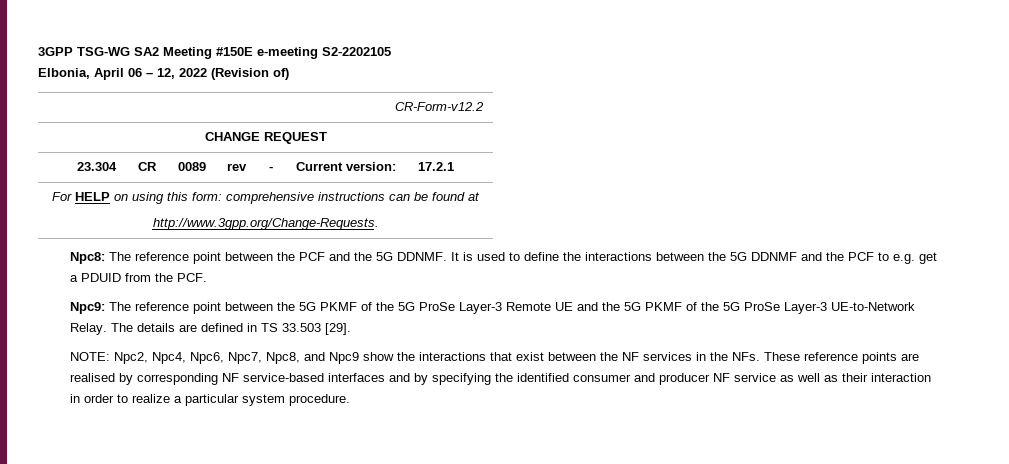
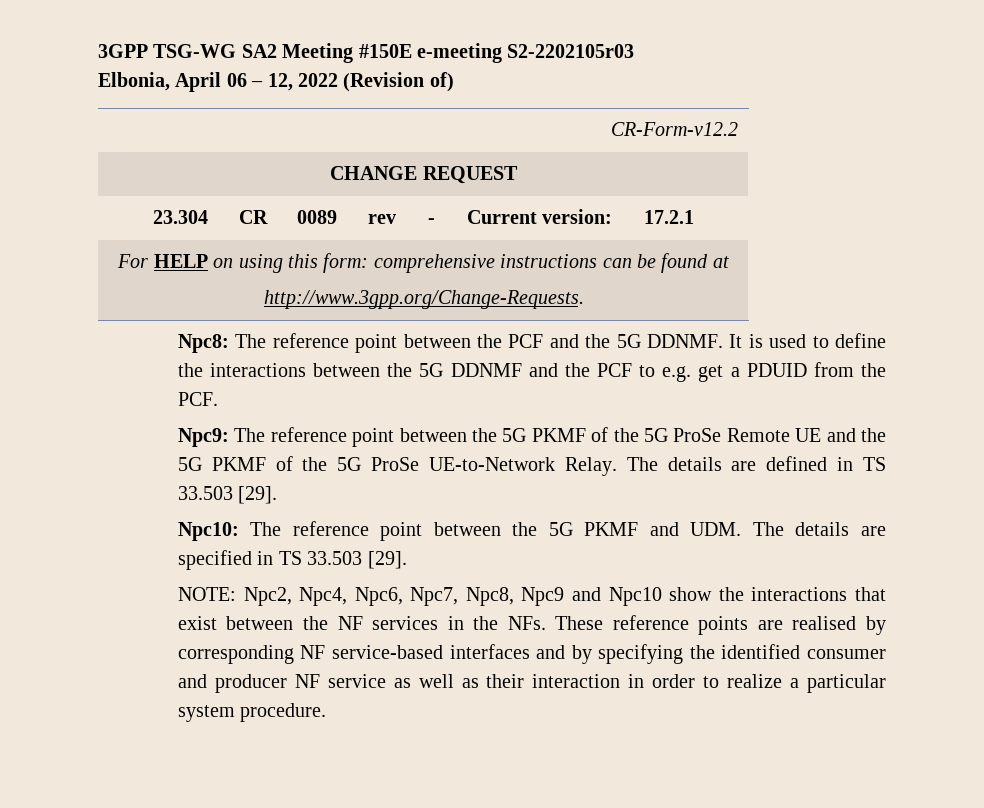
[322,47,391,56] S2-2202105 -> [507,44,635,58] S2-2202105r03
[458,302,502,314] Layer-3 -> (722, 435) none
[783,302,827,314] Layer-3 -> (420, 464) none
(351, 329) none -> [177,521,886,541] [177,550,407,570] // Npc10: The reference point between the 5G PKMF and UDM. The details are specified in TS 33.503 [29].
[303,352,359,364] and Npc9 -> [521,587,662,606] Npc9 and Npc10

